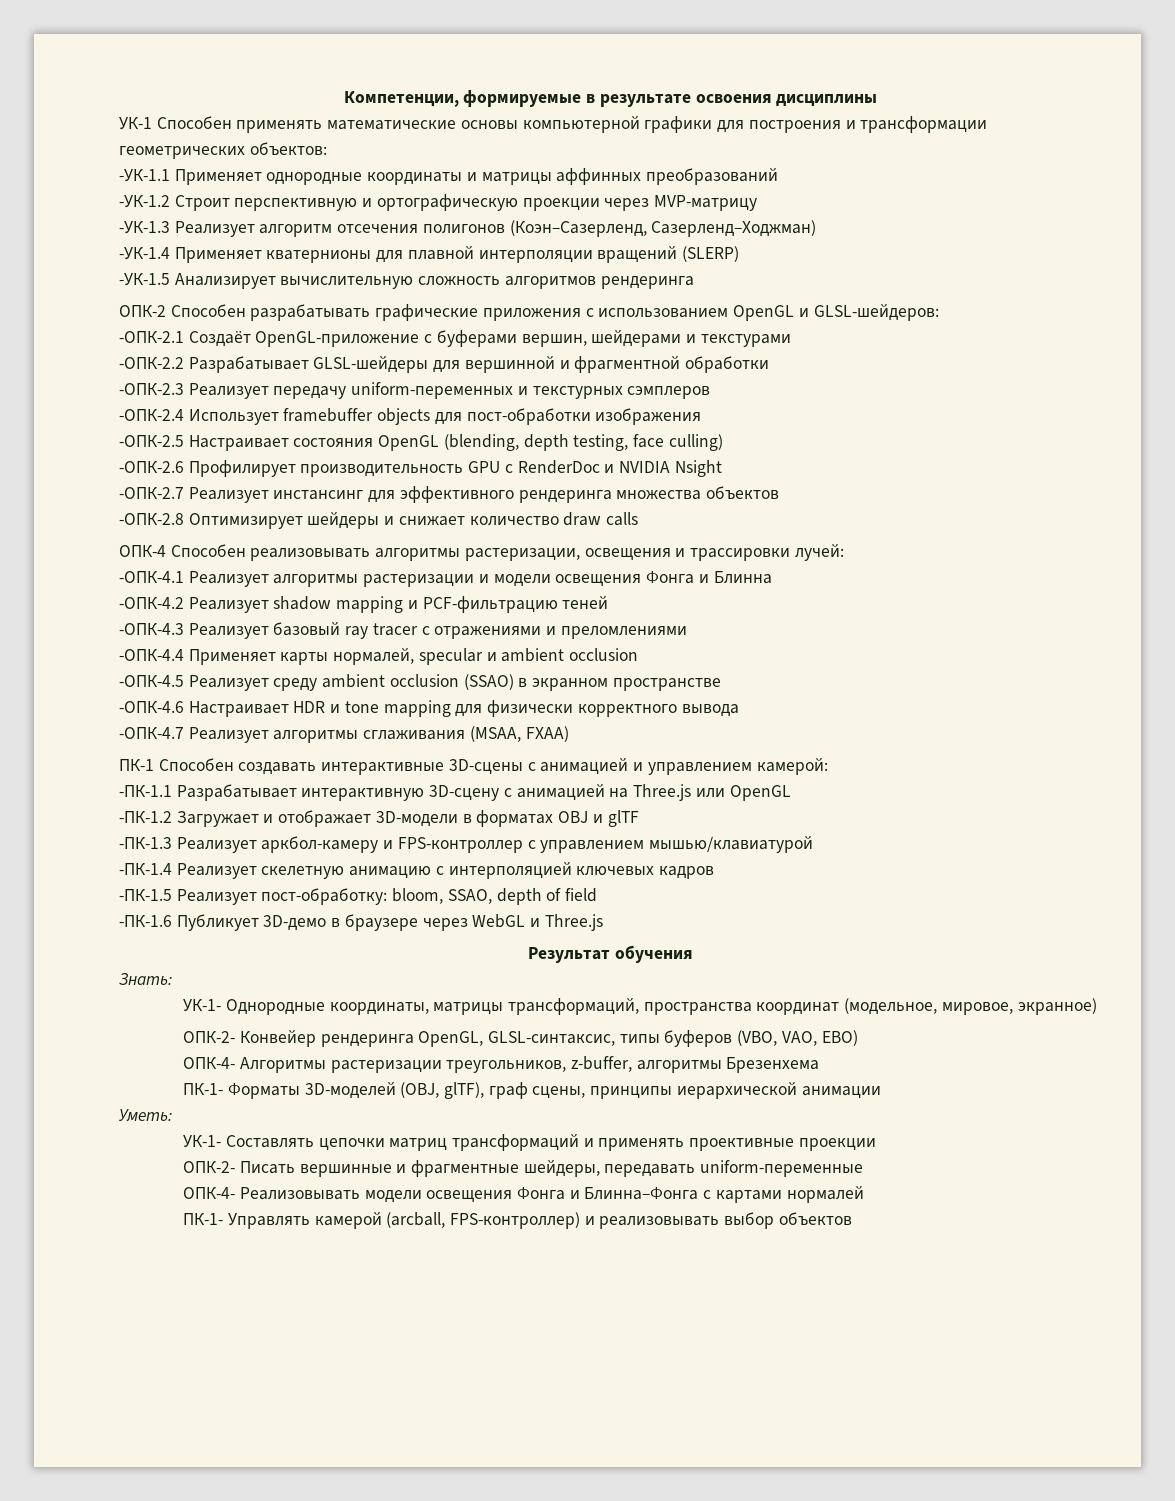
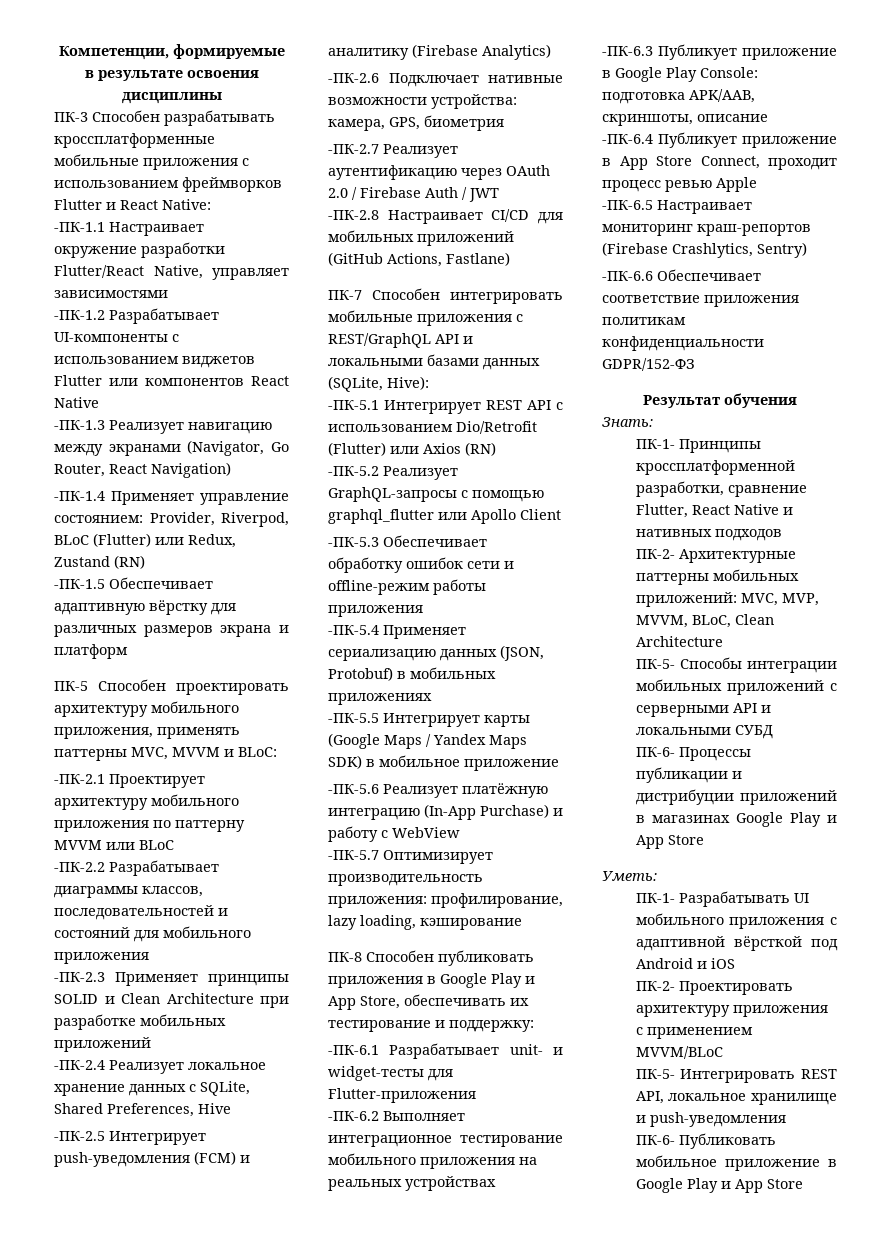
[119,116,988,133] [119,142,327,159] [119,168,779,185] [119,194,758,211] [119,220,817,237] [119,246,740,263] [119,273,694,289] [119,304,939,321] [119,330,791,347] [119,356,770,373] [119,382,711,399] [119,408,702,425] [119,434,723,451] [119,460,722,477] [119,486,780,503] [119,512,639,529] [119,544,844,561] [119,571,772,587] [119,596,609,613] [119,622,687,639] [119,648,639,665] [119,674,721,691] [119,700,739,717] [119,726,569,743] [119,758,828,775] [119,784,791,801] [119,810,639,827] [119,836,814,853] [119,862,715,879] [119,888,598,905] [119,914,603,931] [528,945,693,963] [119,973,172,985] [183,998,1097,1015] [183,1030,858,1047] [183,1056,820,1073] [183,1082,881,1099] [119,1109,172,1122] [183,1134,876,1151] [183,1160,864,1177] [183,1186,864,1203] [183,1212,852,1229] УК-1 Способен применять математические основы компьютерной графики для построения и трансформации геометрических объектов: // -УК-1.1 Применяет однородные координаты и матрицы аффинных преобразований // -УК-1.2 Строит перспективную и ортографическую проекции через MVP-матрицу // -УК-1.3 Реализует алгоритм отсечения полигонов (Коэн–Сазерленд, Сазерленд–Ходжман) // -УК-1.4 Применяет кватернионы для плавной интерполяции вращений (SLERP) // -УК-1.5 Анализирует вычислительную сложность алгоритмов рендеринга // ОПК-2 Способен разрабатывать графические приложения с использованием OpenGL и GLSL-шейдеров: // -ОПК-2.1 Создаёт OpenGL-приложение с буферами вершин, шейдерами и текстурами // -ОПК-2.2 Разрабатывает GLSL-шейдеры для вершинной и фрагментной обработки // -ОПК-2.3 Реализует передачу uniform-переменных и текстурных сэмплеров // -ОПК-2.4 Использует framebuffer objects для пост-обработки изображения // -ОПК-2.5 Настраивает состояния OpenGL (blending, depth testing, face culling) // -ОПК-2.6 Профилирует производительность GPU с RenderDoc и NVIDIA Nsight // -ОПК-2.7 Реализует инстансинг для эффективного рендеринга множества объектов // -ОПК-2.8 Оптимизирует шейдеры и снижает количество draw calls // ОПК-4 Способен реализовывать алгоритмы растеризации, освещения и трассировки лучей: // -ОПК-4.1 Реализует алгоритмы растеризации и модели освещения Фонга и Блинна // -ОПК-4.2 Реализует shadow mapping и PCF-фильтрацию теней // -ОПК-4.3 Реализует базовый ray tracer с отражениями и преломлениями // -ОПК-4.4 Применяет карты нормалей, specular и ambient occlusion // -ОПК-4.5 Реализует среду ambient occlusion (SSAO) в экранном пространстве // -ОПК-4.6 Настраивает HDR и tone mapping для физически корректного вывода // -ОПК-4.7 Реализует алгоритмы сглаживания (MSAA, FXAA) // ПК-1 Способен создавать интерактивные 3D-сцены с анимацией и управлением камерой: // -ПК-1.1 Разрабатывает интерактивную 3D-сцену с анимацией на Three.js или OpenGL // -ПК-1.2 Загружает и отображает 3D-модели в форматах OBJ и glTF // -ПК-1.3 Реализует аркбол-камеру и FPS-контроллер с управлением мышью/клавиатурой // -ПК-1.4 Реализует скелетную анимацию с интерполяцией ключевых кадров // -ПК-1.5 Реализует пост-обработку: bloom, SSAO, depth of field // -ПК-1.6 Публикует 3D-демо в браузере через WebGL и Three.js // Результат обучения // Знать: // УК-1- Однородные координаты, матрицы трансформаций, пространства координат (модельное, мировое, экранное) // ОПК-2- Конвейер рендеринга OpenGL, GLSL-синтаксис, типы буферов (VBO, VAO, EBO) // ОПК-4- Алгоритмы растеризации треугольников, z-buffer, алгоритмы Брезенхема // ПК-1- Форматы 3D-моделей (OBJ, glTF), граф сцены, принципы иерархической анимации // Уметь: // УК-1- Составлять цепочки матриц трансформаций и применять проективные проекции // ОПК-2- Писать вершинные и фрагментные шейдеры, передавать uniform-переменные // ОПК-4- Реализовывать модели освещения Фонга и Блинна–Фонга с картами нормалей // ПК-1- Управлять камерой (arcball, FPS-контроллер) и реализовывать выбор объектов -> [54,110,275,126] [54,133,215,148] [54,154,249,170] [54,177,282,192] [54,199,211,210] [54,222,204,236] [54,242,225,258] [54,265,289,280] [54,290,168,298] [54,308,219,324] [54,332,179,342] [54,356,255,368] [54,375,289,386] [54,397,99,408] [54,420,272,434] [54,440,289,456] [54,462,231,478] [54,491,289,505] [54,512,289,527] [54,533,236,548] [54,555,145,569] [54,577,213,589] [54,600,236,615] [54,625,289,637] [54,644,128,659] [54,679,289,695] [54,701,239,717] [54,727,240,739] [54,747,277,761] [54,774,205,788] [54,794,239,810] [54,820,245,832] [54,840,174,850] [54,860,219,876] [54,886,203,898] [54,905,228,920] [54,926,251,942] [54,952,149,964] [54,972,289,986] [54,993,289,1008] [54,1014,226,1030] [54,1037,151,1052] [54,1060,266,1074] [54,1081,250,1096] [54,1103,231,1117] [54,1131,206,1145] [54,1151,250,1167] [328,44,551,60] [328,73,563,87] [328,94,517,109] [328,115,504,131] [328,144,458,158] [328,165,550,180] [328,187,499,202] [328,209,563,224] [328,230,514,246] [328,252,510,267] [328,288,563,304] [328,310,523,326] [328,333,473,348] [328,354,540,370] [328,376,429,392] [328,400,563,414] [328,421,537,434] [328,442,496,456] [328,466,458,480] [328,487,544,502] [328,509,561,524] [328,535,487,547] [328,557,514,573] [328,579,486,595] [328,605,423,617] [328,625,466,639] [328,645,544,661] [328,667,496,681] [328,693,432,705] [328,713,530,727] [328,733,527,749] [328,755,559,771] [328,783,548,798] [328,804,563,820] [328,826,460,842] [328,850,493,864] [328,874,483,886] [328,893,563,908] [328,915,522,930] [328,950,534,966] [328,973,535,988] [328,994,529,1010] [328,1020,534,1032] [328,1043,563,1059] [328,1066,453,1081] [328,1088,476,1103] [328,1111,465,1121] [328,1135,563,1147] [328,1153,537,1169] [328,1176,496,1191] [602,44,837,60] [602,67,758,82] [602,89,755,104] [602,114,768,126] [602,132,837,148] [602,156,837,170] [602,177,757,192] [602,200,752,214] [602,224,811,236] [602,242,807,258] [602,269,761,281] [602,295,799,307] [602,317,686,325] [602,336,764,351] [602,358,695,371] [642,393,797,408] [602,417,653,427] [635,439,761,453] [635,460,795,475] [635,481,807,497] [635,504,793,518] [635,529,782,541] [635,549,796,563] [635,569,799,585] [635,592,819,607] [635,614,774,628] [635,636,723,647] [635,657,837,673] [635,679,837,695] [635,703,771,717] [635,725,773,739] [635,747,751,761] [635,767,742,783] [635,789,837,805] [635,812,837,827] [635,835,704,849] [602,871,657,881] [635,891,809,907] [635,913,837,929] [635,936,838,951] [635,958,735,969] [635,981,793,995] [635,1005,828,1017] [635,1027,753,1039] [635,1046,723,1059] [635,1069,837,1083] [635,1091,837,1105] [635,1112,786,1127] [635,1133,776,1149] [635,1155,837,1171] [635,1178,803,1193] ПК-3 Способен разрабатывать кроссплатформенные мобильные приложения с использованием фреймворков Flutter и React Native: // -ПК-1.1 Настраивает окружение разработки Flutter/React Native, управляет зависимостями // -ПК-1.2 Разрабатывает UI-компоненты с использованием виджетов Flutter или компонентов React Native // -ПК-1.3 Реализует навигацию между экранами (Navigator, Go Router, React Navigation) // -ПК-1.4 Применяет управление состоянием: Provider, Riverpod, BLoC (Flutter) или Redux, Zustand (RN) // -ПК-1.5 Обеспечивает адаптивную вёрстку для различных размеров экрана и платформ // ПК-5 Способен проектировать архитектуру мобильного приложения, применять паттерны MVC, MVVM и BLoC: // -ПК-2.1 Проектирует архитектуру мобильного приложения по паттерну MVVM или BLoC // -ПК-2.2 Разрабатывает диаграммы классов, последовательностей и состояний для мобильного приложения // -ПК-2.3 Применяет принципы SOLID и Clean Architecture при разработке мобильных приложений // -ПК-2.4 Реализует локальное хранение данных с SQLite, Shared Preferences, Hive // -ПК-2.5 Интегрирует push-уведомления (FCM) и аналитику (Firebase Analytics) // -ПК-2.6 Подключает нативные возможности устройства: камера, GPS, биометрия // -ПК-2.7 Реализует аутентификацию через OAuth 2.0 / Firebase Auth / JWT // -ПК-2.8 Настраивает CI/CD для мобильных приложений (GitHub Actions, Fastlane) // ПК-7 Способен интегрировать мобильные приложения с REST/GraphQL API и локальными базами данных (SQLite, Hive): // -ПК-5.1 Интегрирует REST API с использованием Dio/Retrofit (Flutter) или Axios (RN) // -ПК-5.2 Реализует GraphQL-запросы с помощью graphql_flutter или Apollo Client // -ПК-5.3 Обеспечивает обработку ошибок сети и offline-режим работы приложения // -ПК-5.4 Применяет сериализацию данных (JSON, Protobuf) в мобильных приложениях // -ПК-5.5 Интегрирует карты (Google Maps / Yandex Maps SDK) в мобильное приложение // -ПК-5.6 Реализует платёжную интеграцию (In-App Purchase) и работу с WebView // -ПК-5.7 Оптимизирует производительность приложения: профилирование, lazy loading, кэширование // ПК-8 Способен публиковать приложения в Google Play и App Store, обеспечивать их тестирование и поддержку: // -ПК-6.1 Разрабатывает unit- и widget-тесты для Flutter-приложения // -ПК-6.2 Выполняет интеграционное тестирование мобильного приложения на реальных устройствах // -ПК-6.3 Публикует приложение в Google Play Console: подготовка APK/AAB, скриншоты, описание // -ПК-6.4 Публикует приложение в App Store Connect, проходит процесс ревью Apple // -ПК-6.5 Настраивает мониторинг краш-репортов (Firebase Crashlytics, Sentry) // -ПК-6.6 Обеспечивает соответствие приложения политикам конфиденциальности GDPR/152-ФЗ // Результат обучения // Знать: // ПК-1- Принципы кроссплатформенной разработки, сравнение Flutter, React Native и нативных подходов // ПК-2- Архитектурные паттерны мобильных приложений: MVC, MVP, MVVM, BLoC, Clean Architecture // ПК-5- Способы интеграции мобильных приложений с серверными API и локальными СУБД // ПК-6- Процессы публикации и дистрибуции приложений в магазинах Google Play и App Store // Уметь: // ПК-1- Разрабатывать UI мобильного приложения с адаптивной вёрсткой под Android и iOS // ПК-2- Проектировать архитектуру приложения с применением MVVM/BLoC // ПК-5- Интегрировать REST API, локальное хранилище и push-уведомления // ПК-6- Публиковать мобильное приложение в Google Play и App Store

